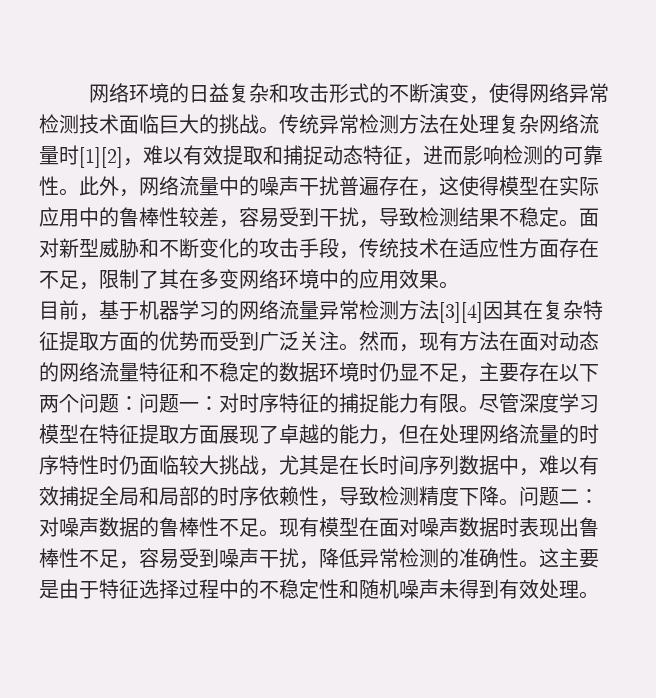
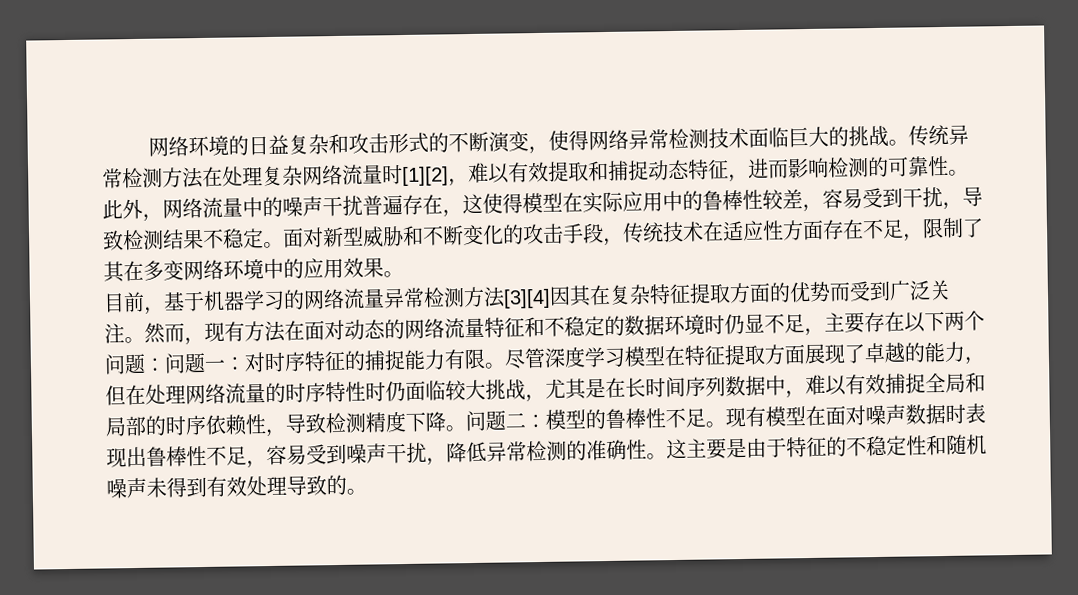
[39,517,139,537] 对噪声数据 -> [545,409,586,430] 模型
[139,579,239,599] 选择过程中 -> (827, 447) none
(579, 589) none -> [286,474,347,496] 导致的

